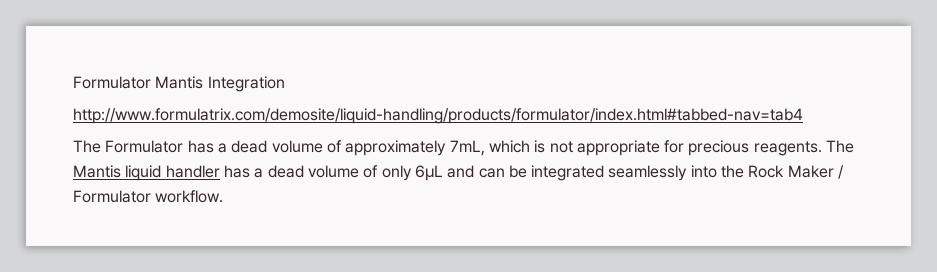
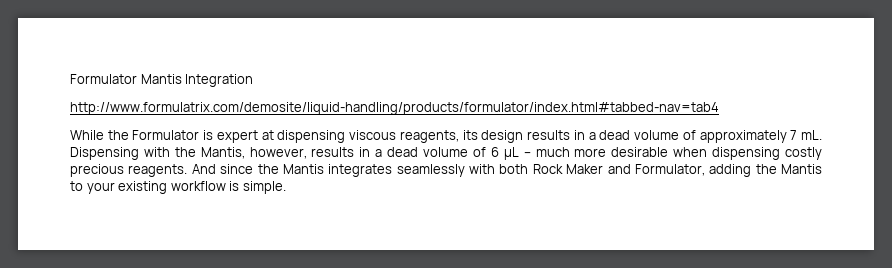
[73,140,214,153] The Formulator has -> [70,130,585,143] While the Formulator is expert at dispensing viscous reagents, its design results in
[449,140,855,156] [73,165,845,181] [73,190,224,203] 7mL, which is not appropriate for precious reagents. The Mantis liquid handler has a dead volume of only 6µL and can be integrated seamlessly into the Rock Maker / Formulator workflow. -> [790,130,822,140] [70,147,823,160] [70,164,822,177] [70,181,286,194] 7 mL. Dispensing with the Mantis, however, results in a dead volume of 6 µL – much more desirable when dispensing costly precious reagents. And since the Mantis integrates seamlessly with both Rock Maker and Formulator, adding the Mantis to your existing workflow is simple.

